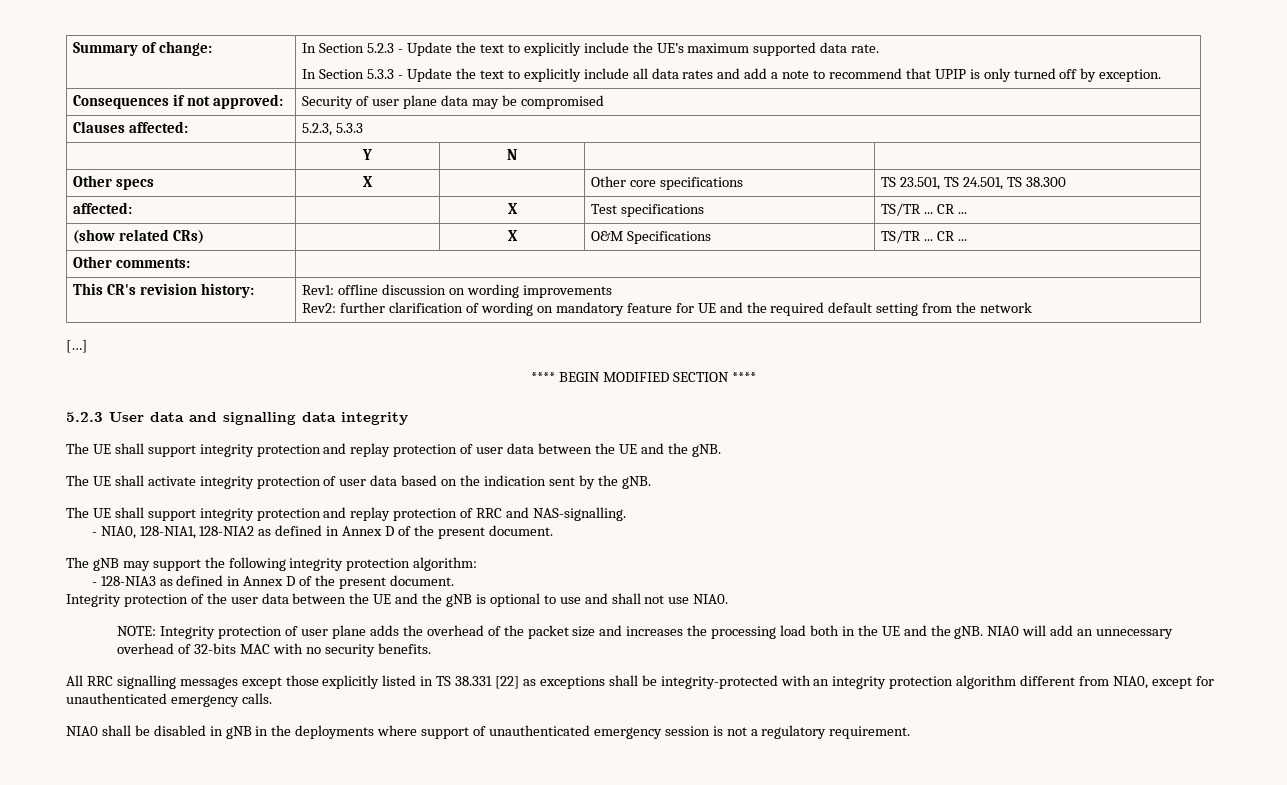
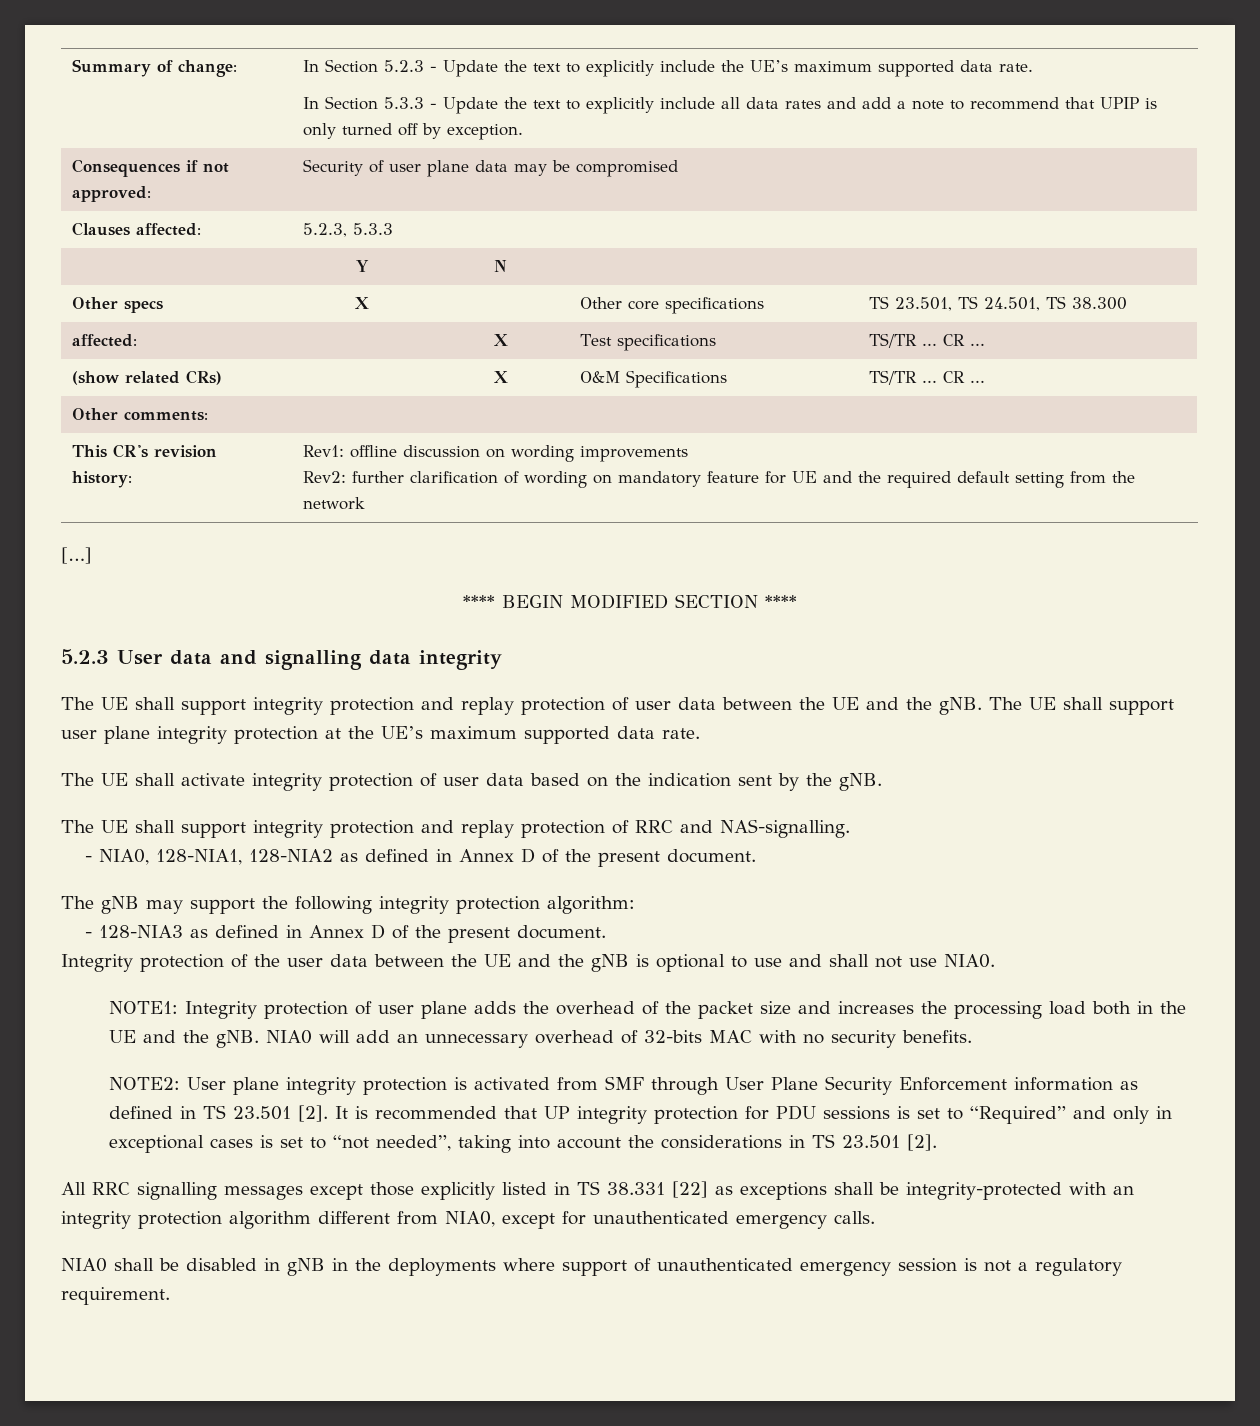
(721, 450) none -> [989,697,1174,715] [61,726,700,744] The UE shall support user plane integrity protection at the UE’s maximum supported data rate.
[117,626,157,636] NOTE: -> [109,1001,179,1014] NOTE1:
(431, 648) none -> [109,1076,1139,1095] [109,1105,1173,1124] [109,1134,938,1153] // NOTE2: User plane integrity protection is activated from SMF through User Plane Security Enforcement information as defined in TS 23.501 [2]. It is recommended that UP integrity protection for PDU sessions is set to “Required” and only in exceptional cases is set to “not needed”, taking into account the considerations in TS 23.501 [2].

